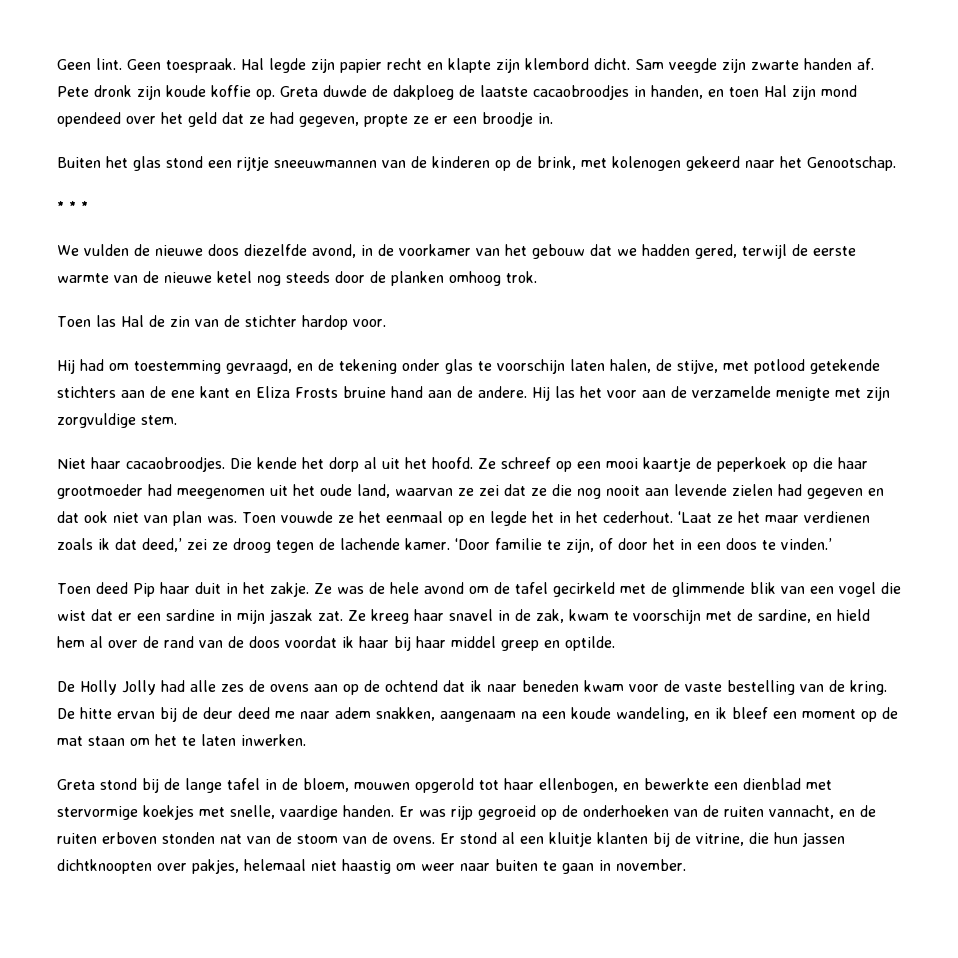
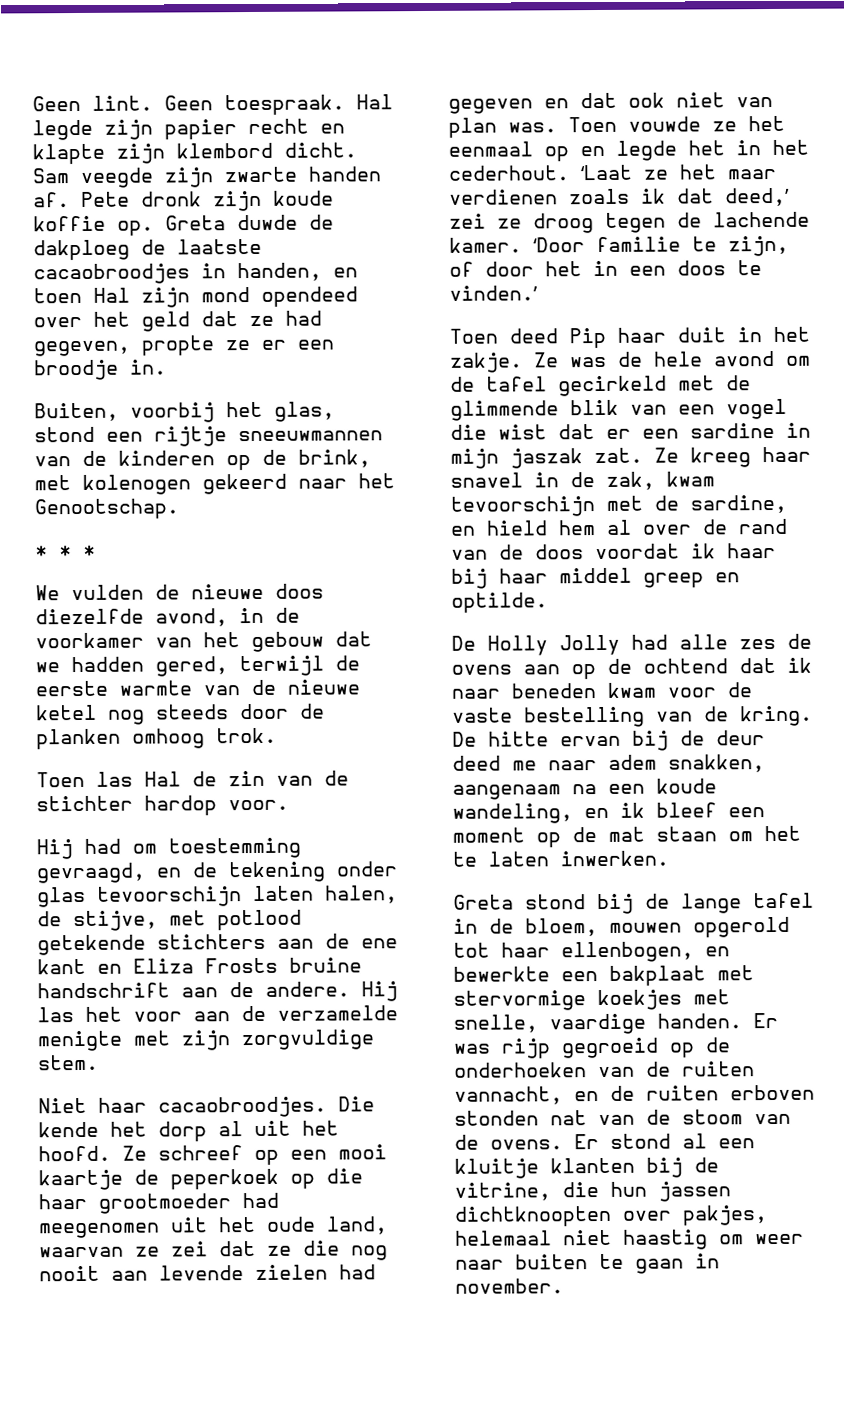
[57,156,161,171] Buiten het glas -> [34,401,335,423] Buiten, voorbij het glas,
[478,359,565,374] te voorschijn -> [97,886,242,907] tevoorschijn
[391,386,423,398] hand -> [37,982,170,999] handschrift
[614,609,701,624] te voorschijn -> [450,496,595,517] tevoorschijn
[743,778,801,790] dienblad -> [609,965,706,986] bakplaat

